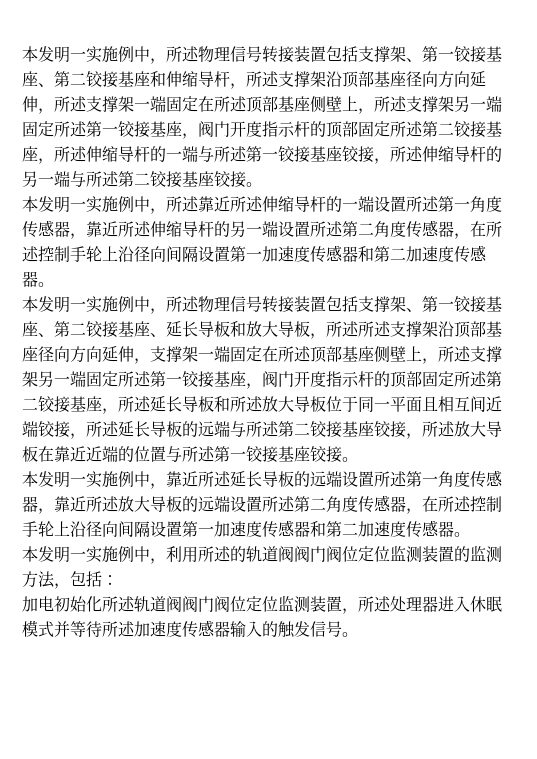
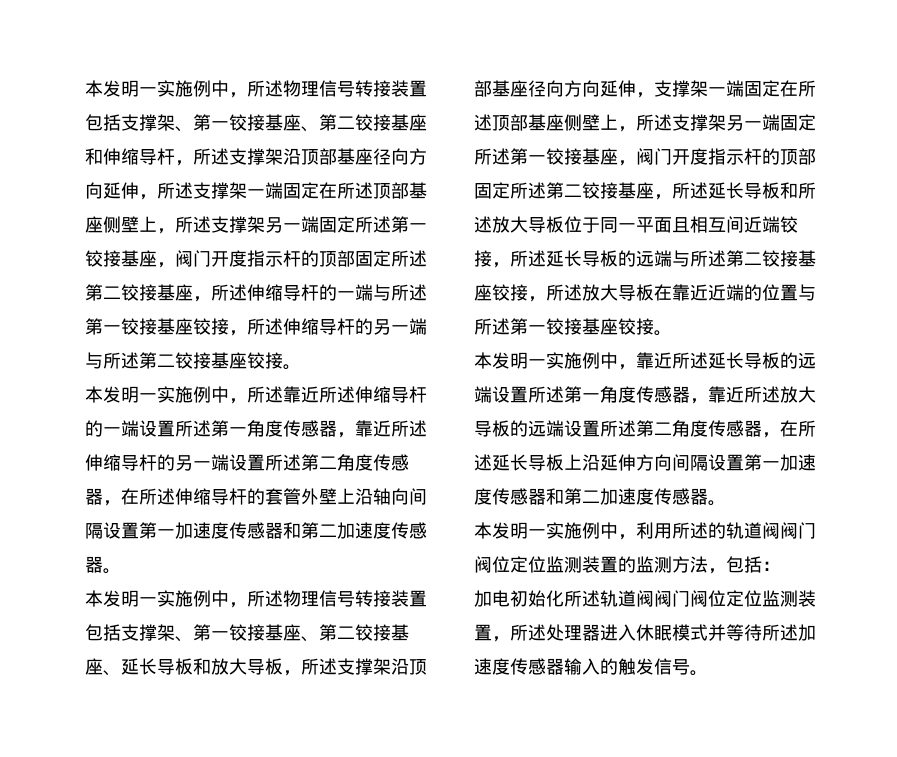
[38,246,150,262] 控制手轮上沿径 -> [175,488,391,505] 伸缩导杆的套管外壁上沿轴
[358,321,391,337] 所述 -> (337, 666) none
[470,496,502,512] [22,521,102,537] 控制手轮上沿径 -> [492,454,654,471] 延长导板上沿延伸方

